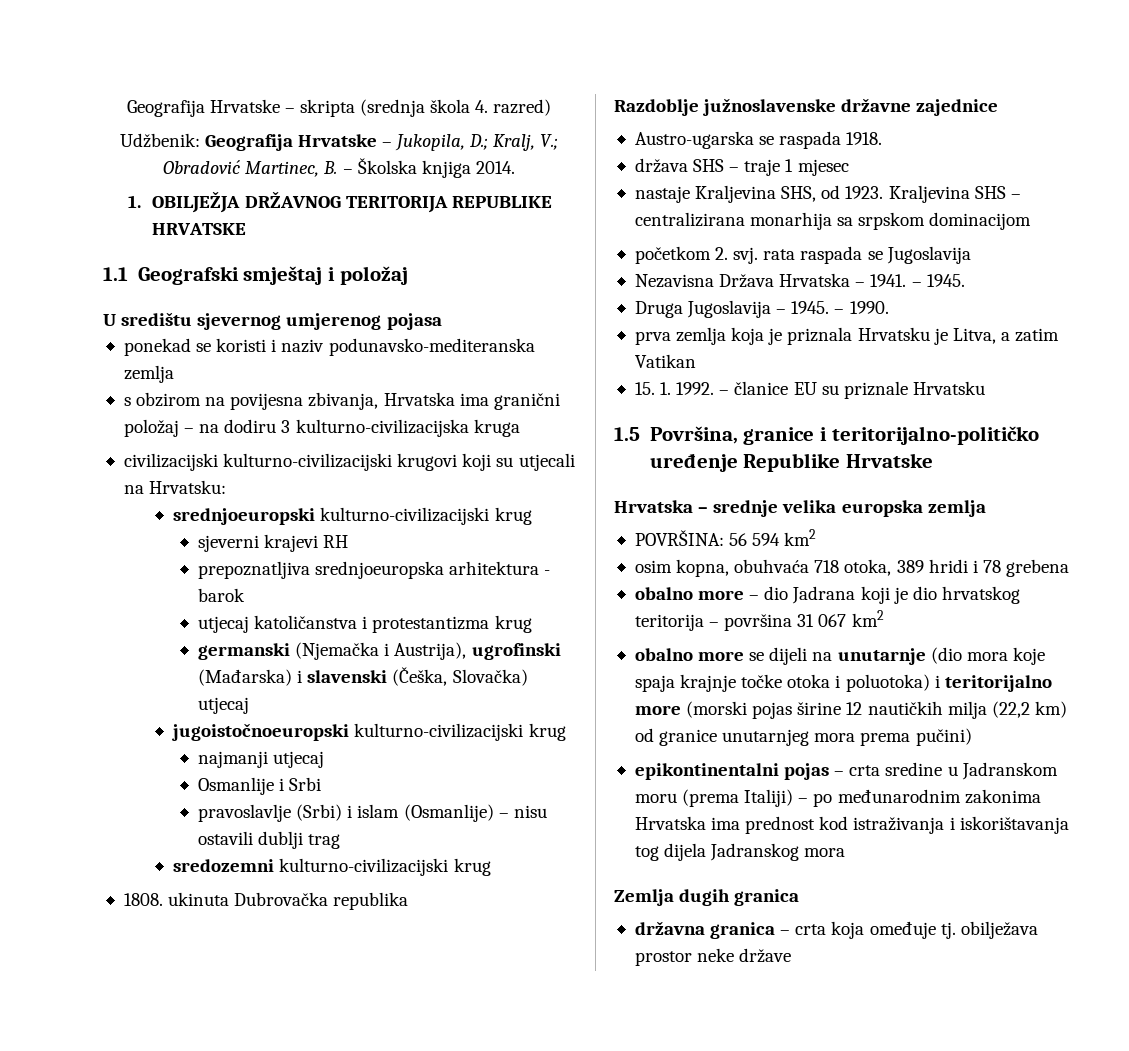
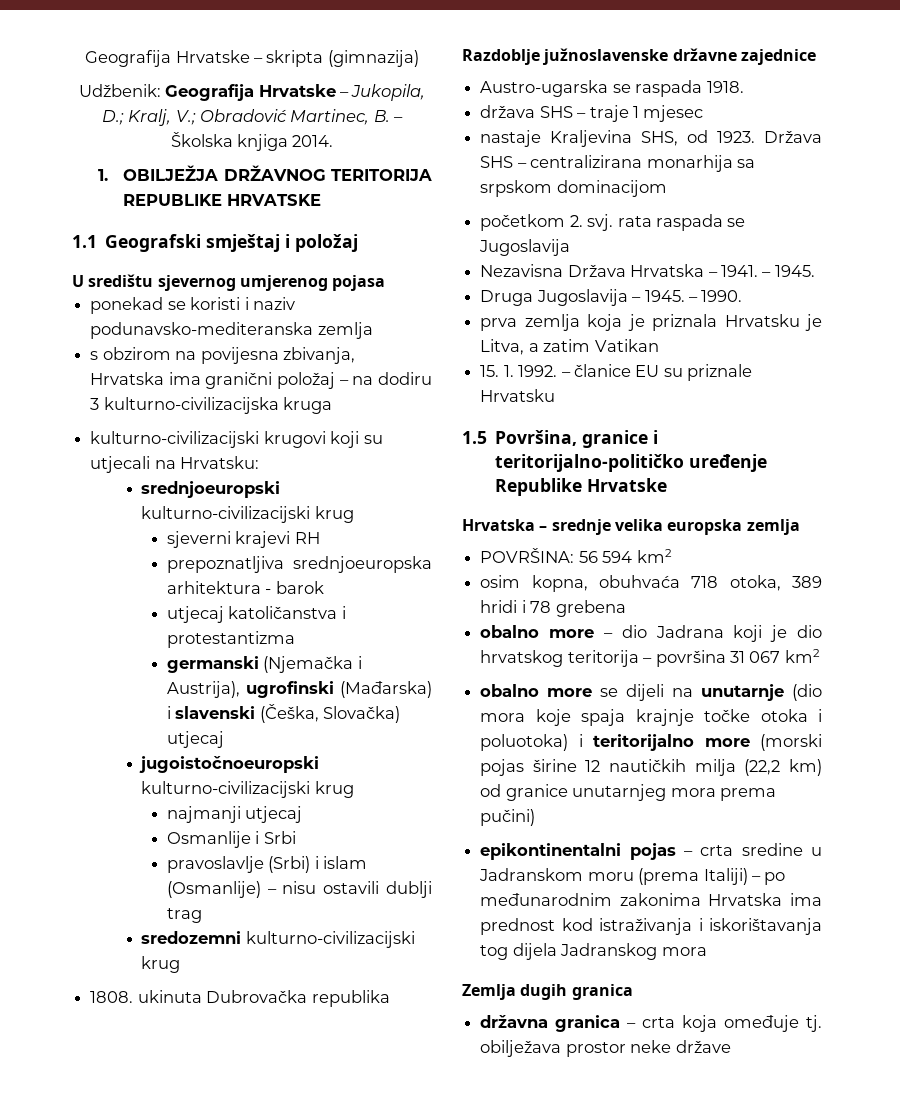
[360,99,552,117] (srednja škola 4. razred) -> [327,50,419,67] (gimnazija)
[123,453,218,471] civilizacijski -> (333, 405) none
[494,615,532,633] krug -> (295, 639) none
[888,185,970,203] Kraljevina -> [764,130,822,143] Država

